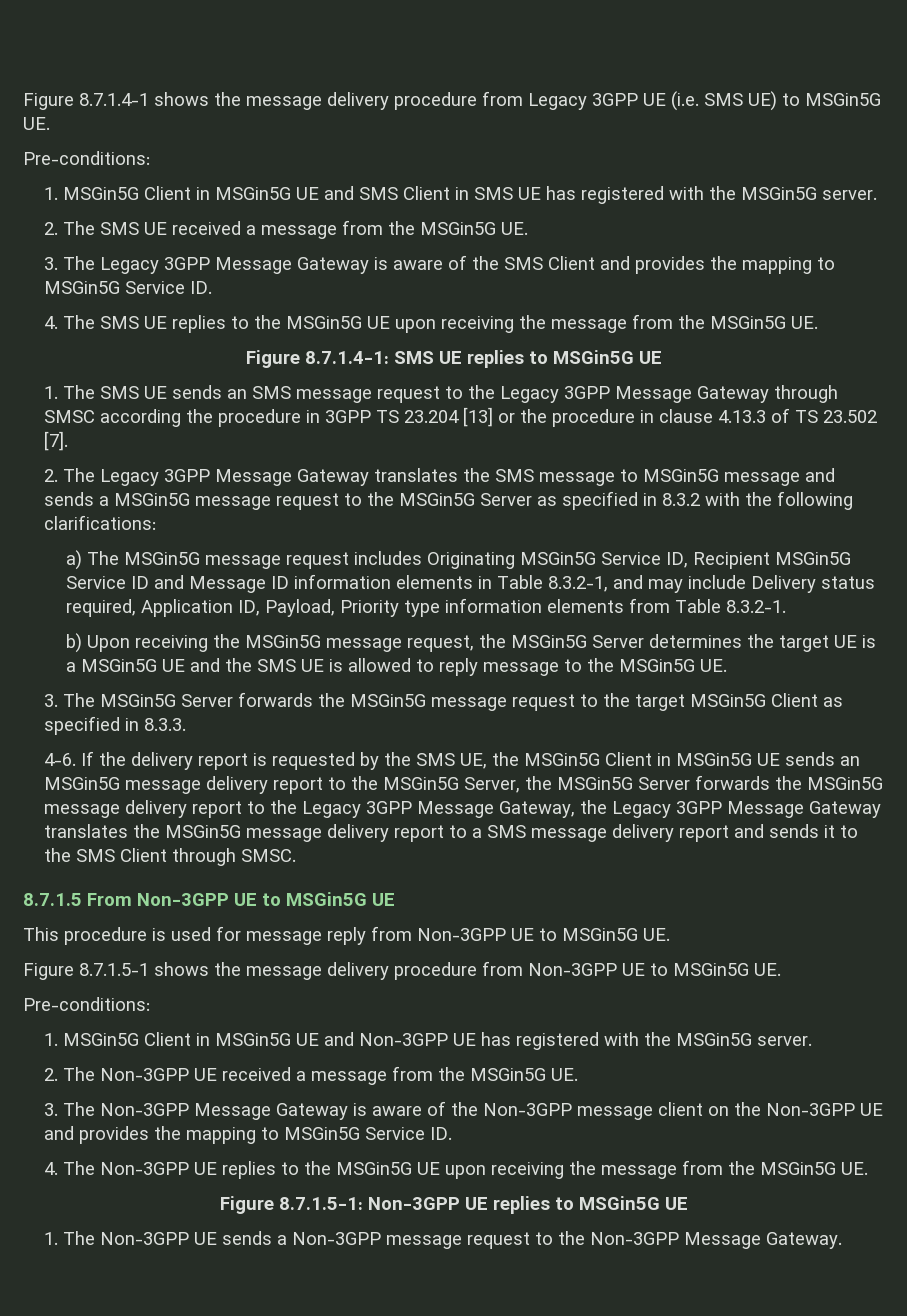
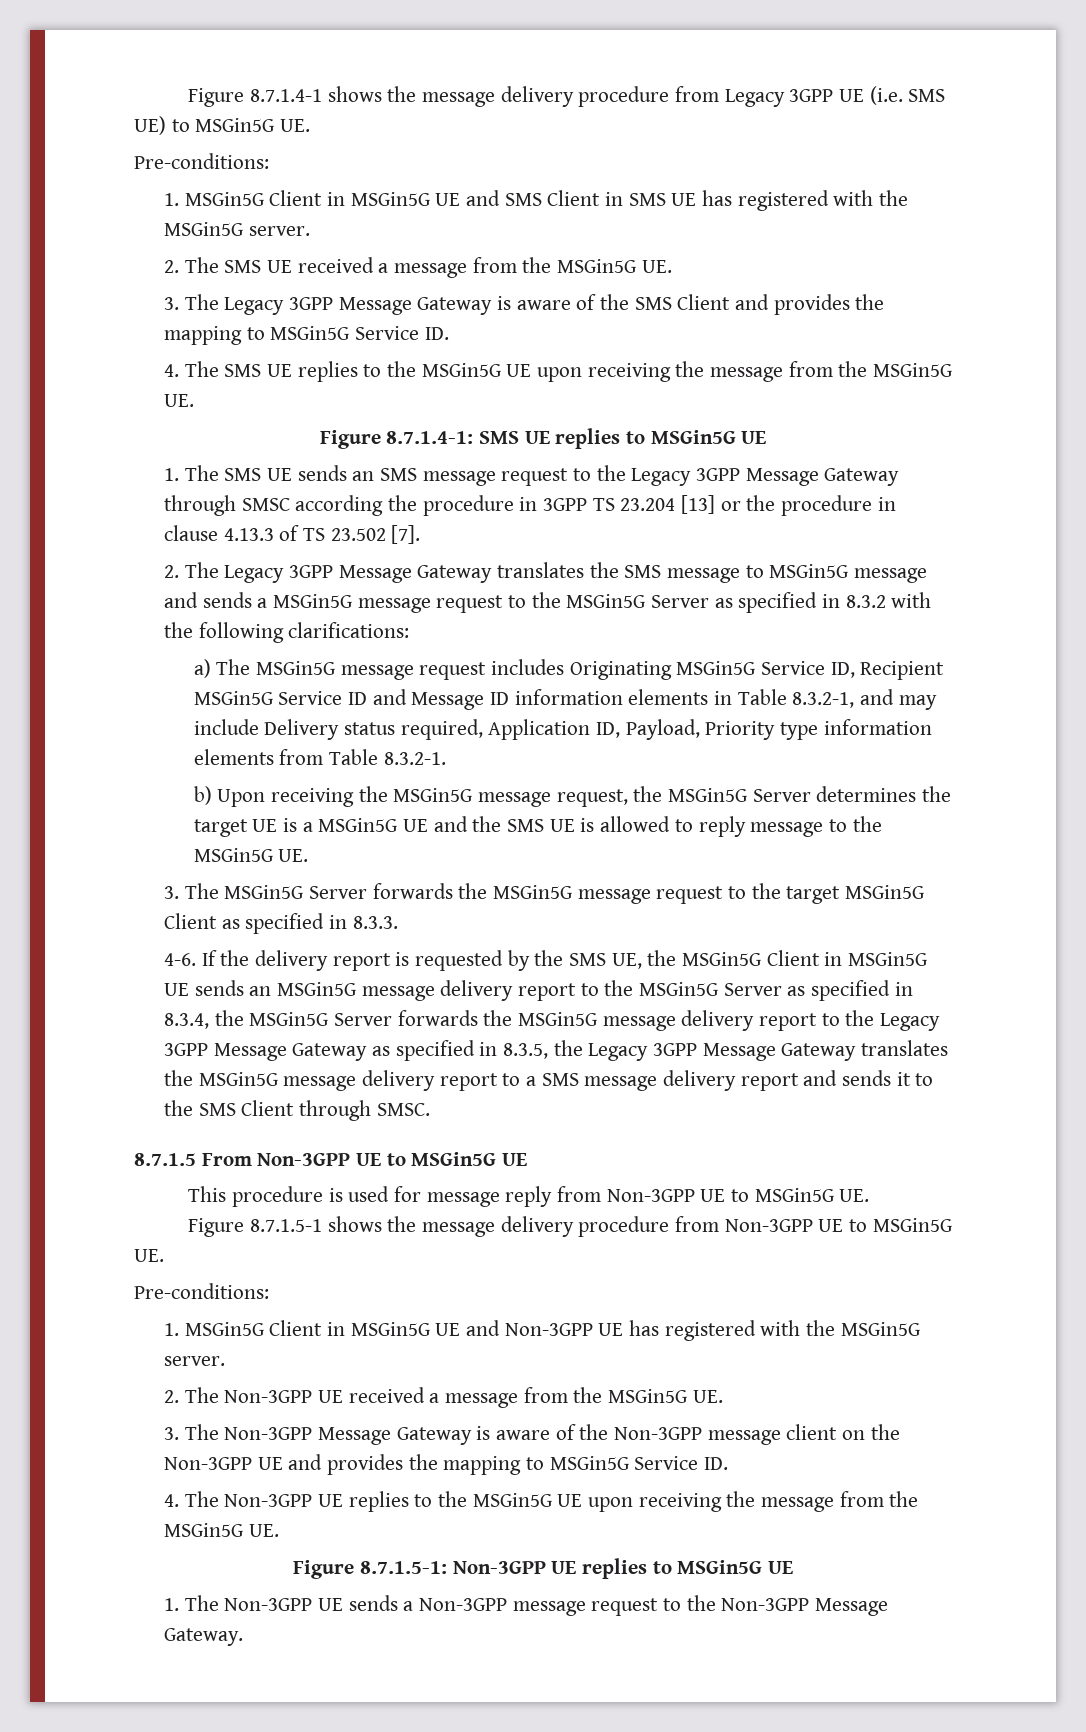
[464,777,521,793] Server, -> [723,980,913,1001] [163,1013,209,1029] Server as specified in 8.3.4,
[499,801,576,818] Gateway, -> [292,1040,548,1061] Gateway as specified in 8.3.5,

